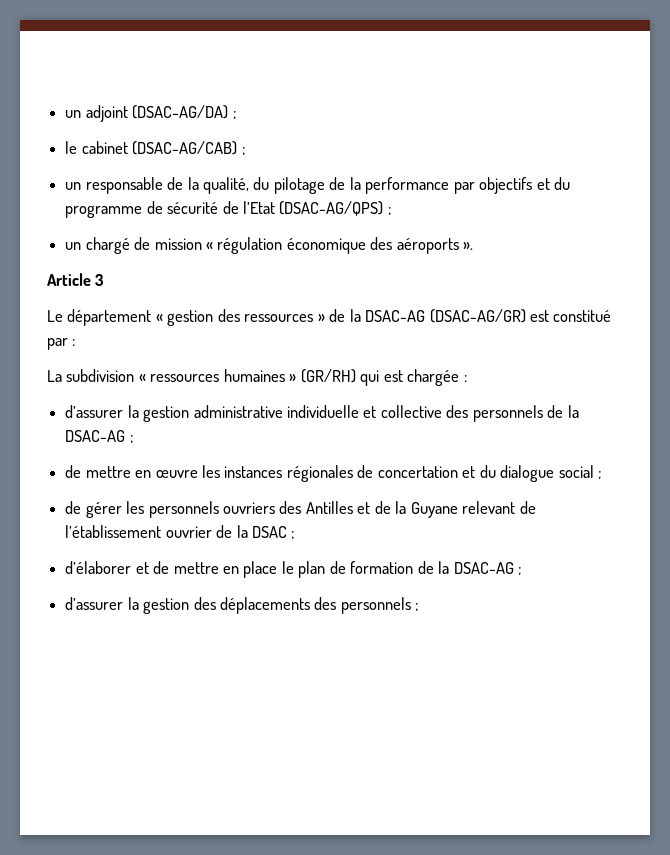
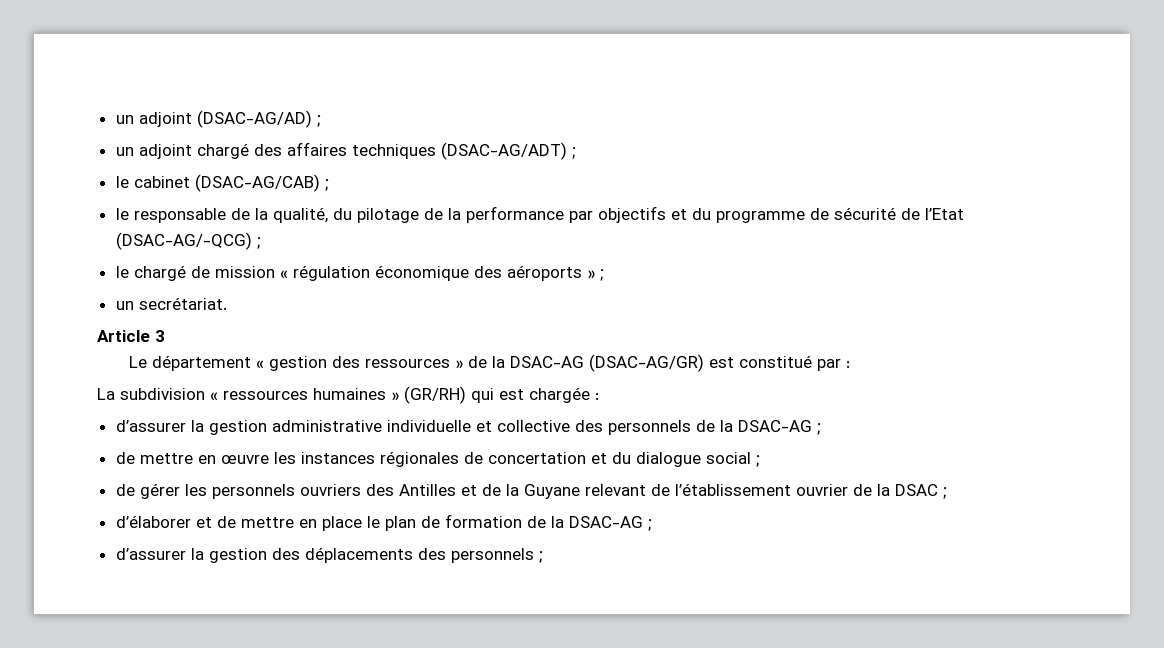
[65,105,229,122] un adjoint (DSAC-AG/DA) -> [115,110,321,128] [115,142,567,160] un adjoint (DSAC-AG/AD) ; // un adjoint chargé des affaires techniques (DSAC-AG/ADT)
[65,182,82,190] un -> [115,208,129,220] le
[279,201,392,216] [65,242,82,250] (DSAC-AG/QPS) ; // un -> [115,232,261,250] [115,266,129,278] (DSAC-AG/-QCG) ; // le
[463,242,474,250] ». -> [586,269,604,281] [115,297,227,310] » ; // un secrétariat.

